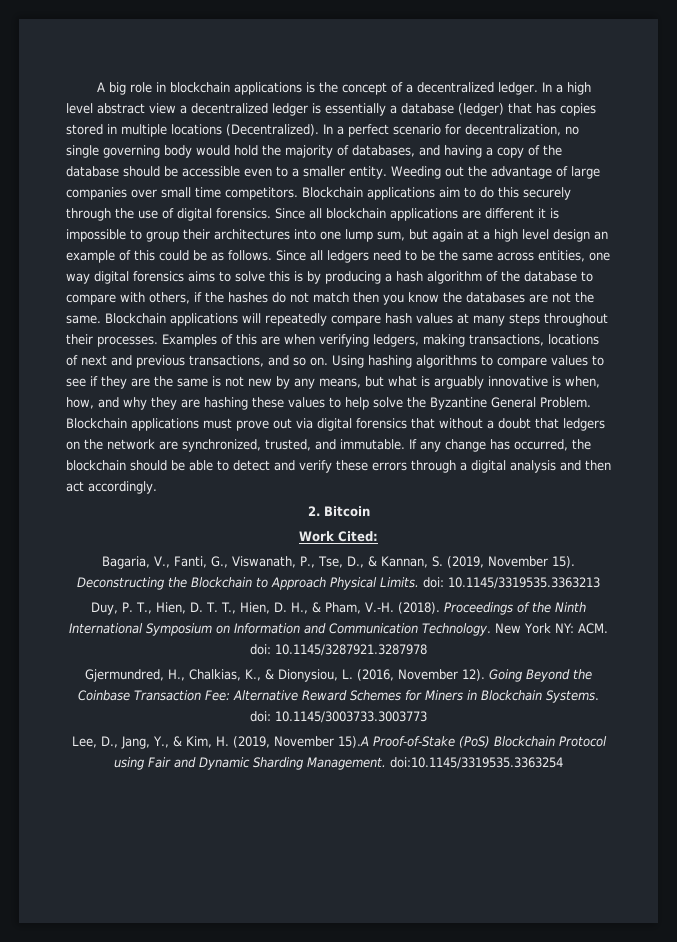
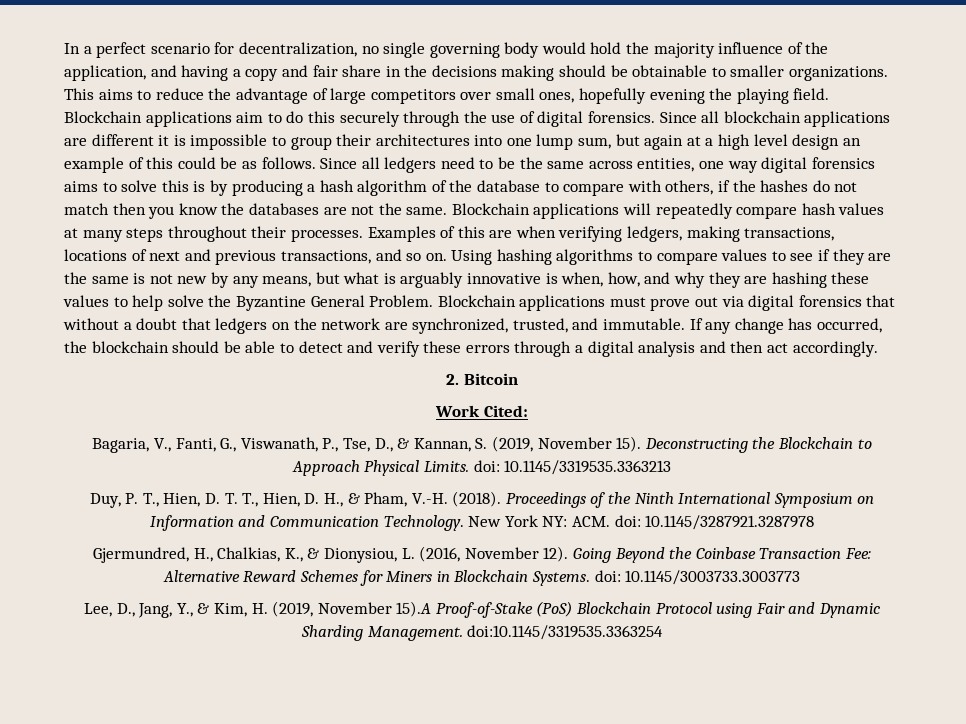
[97,82,592,95] [66,103,596,116] [66,124,319,137] A big role in blockchain applications is the concept of a decentralized ledger. In a high level abstract view a decentralized ledger is essentially a database (ledger) that has copies stored in multiple locations (Decentralized). -> (64, 48) none
[337,145,562,158] [66,166,464,179] of databases, and having a copy of the database should be accessible even to a smaller entity. Weeding out -> [718,42,829,54] [64,65,889,81] [64,88,204,100] influence of the application, and having a copy and fair share in the decisions making should be obtainable to smaller organizations. This aims to reduce
[66,187,127,200] companies -> [370,89,456,104] competitors
[195,187,298,200] time competitors. -> [539,88,830,104] ones, hopefully evening the playing field.

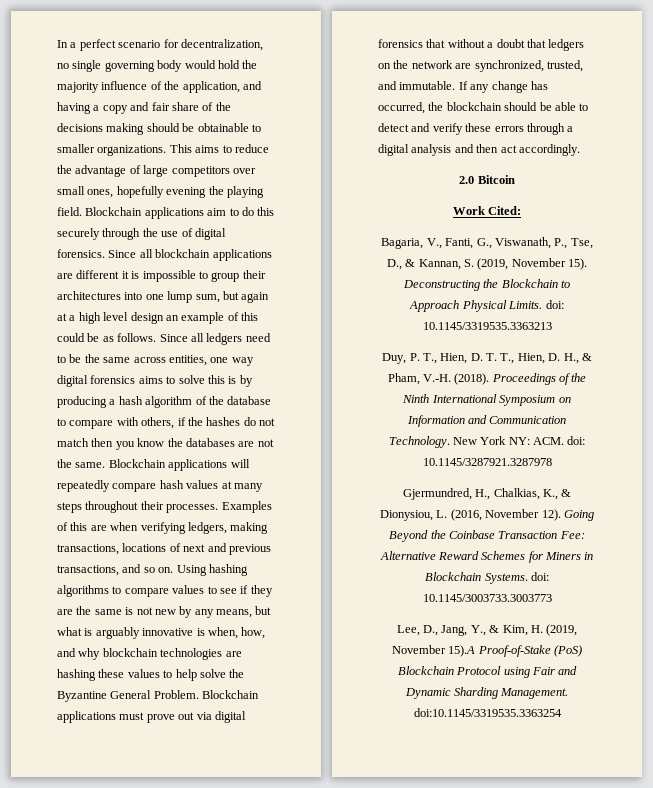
[385,66,401,77] in -> [202,102,214,111] of
[708,272,741,288] they -> [102,648,223,660] blockchain technologies
[446,374,460,385] 2. -> [459,176,475,184] 2.0

